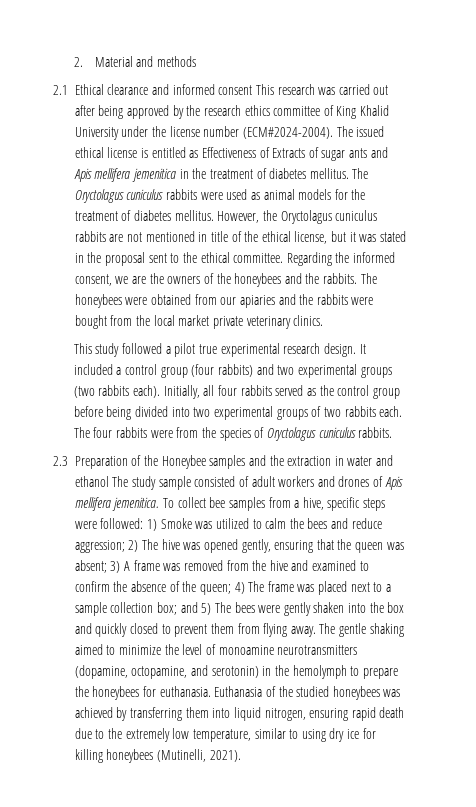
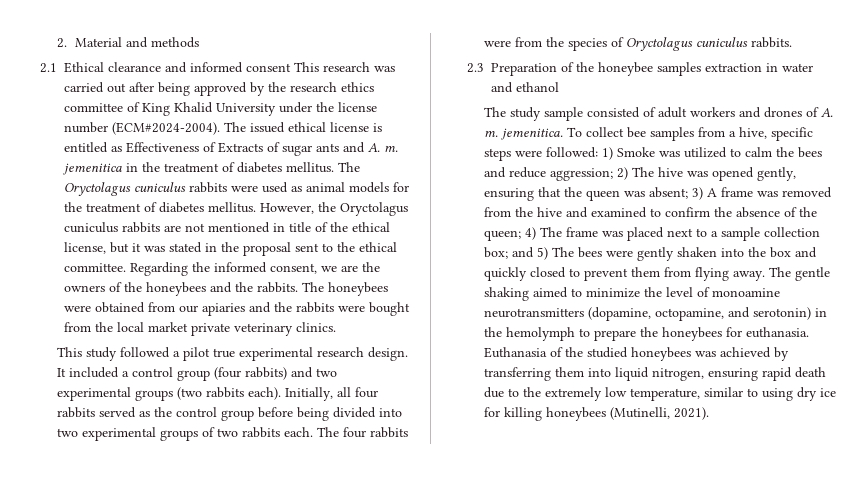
[73,168,131,182] Apis mellifera -> [368,143,399,152] A. m.
[161,455,284,469] Honeybee samples and the -> [598,62,702,76] honeybee samples
(109, 481) none -> (560, 87) //
[384,476,403,490] [74,497,111,511] Apis mellifera -> [821,108,834,117] [484,130,499,137] A. m.

